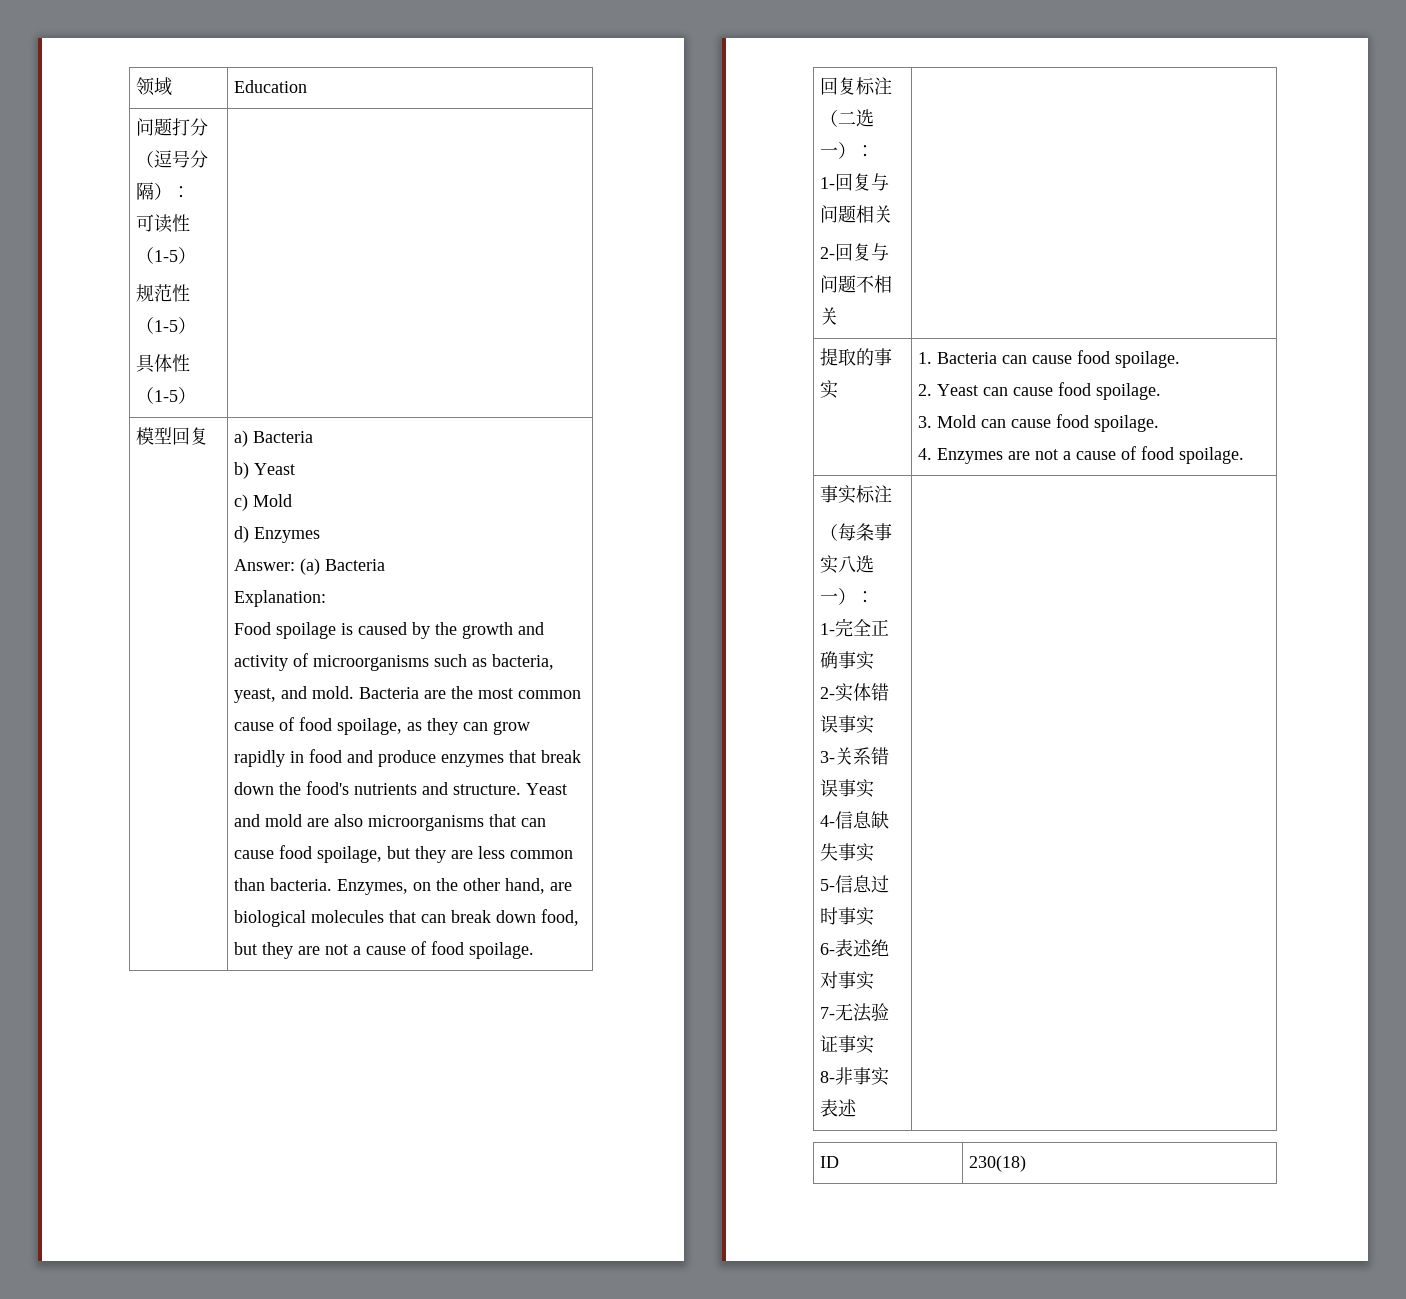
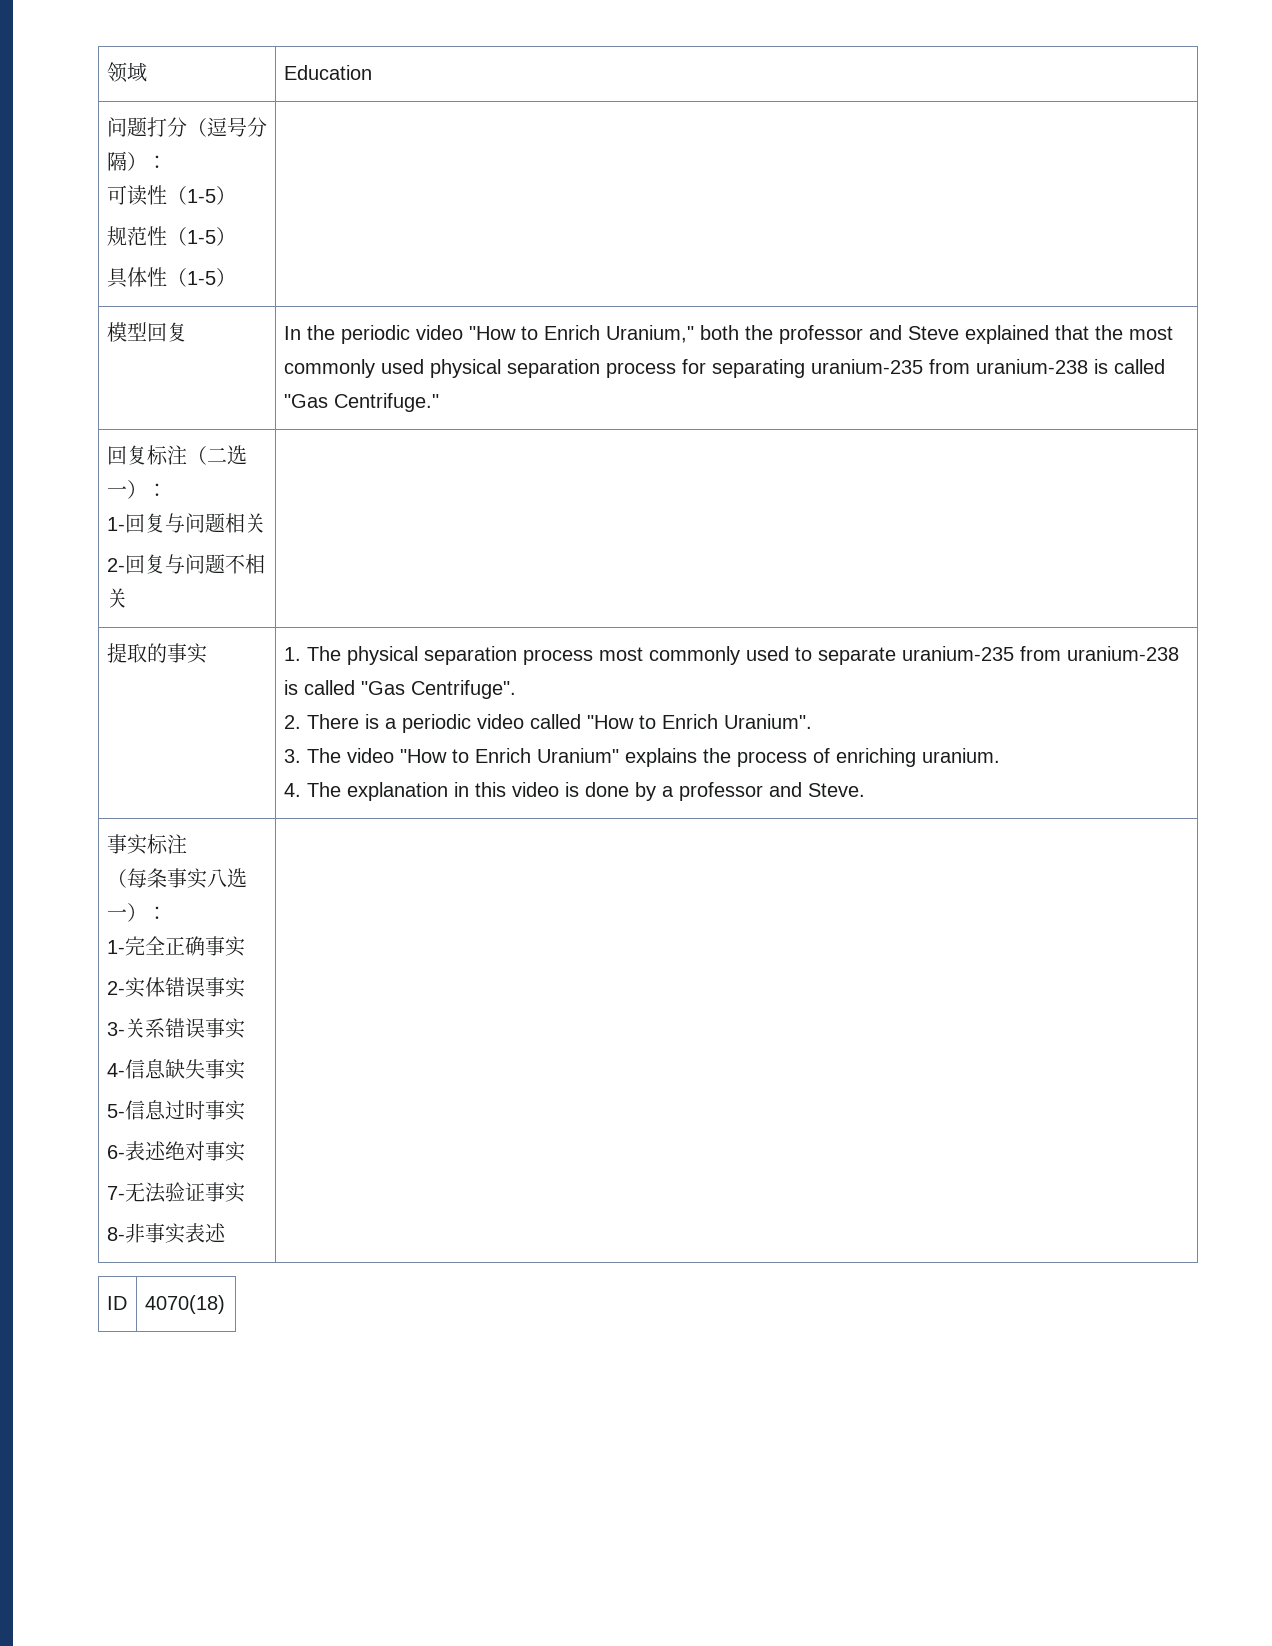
[234,430,314,447] [234,462,296,479] [234,494,293,511] [234,526,321,543] [234,558,386,575] [234,590,327,607] [234,622,545,639] [234,653,555,671] [234,686,582,703] [234,717,531,735] [234,749,582,767] [234,781,568,795] [234,814,547,831] [234,845,574,863] [234,878,573,895] [234,909,580,927] [234,941,535,959] a) Bacteria // b) Yeast // c) Mold // d) Enzymes // Answer: (a) Bacteria // Explanation: // Food spoilage is caused by the growth and activity of microorganisms such as bacteria, yeast, and mold. Bacteria are the most common cause of food spoilage, as they can grow rapidly in food and produce enzymes that break down the food's nutrients and structure. Yeast and mold are also microorganisms that can cause food spoilage, but they are less common than bacteria. Enzymes, on the other hand, are biological molecules that can break down food, but they are not a cause of food spoilage. -> [283,325,1173,344] [283,359,1165,378] [283,393,439,412] In the periodic video "How to Enrich Uranium," both the professor and Steve explained that the most commonly used physical separation process for separating uranium-235 from uranium-238 is called "Gas Centrifuge."
[937,350,1181,368] [918,382,1162,400] [918,414,1160,432] [918,446,1245,464] Bacteria can cause food spoilage. // 2. Yeast can cause food spoilage. // 3. Mold can cause food spoilage. // 4. Enzymes are not a cause of food spoilage. -> [306,646,1179,665] [283,680,516,699] [283,714,812,733] [283,748,1000,767] [283,782,865,801] The physical separation process most commonly used to separate uranium-235 from uranium-238 is called "Gas Centrifuge". // 2. There is a periodic video called "How to Enrich Uranium". // 3. The video "How to Enrich Uranium" explains the process of enriching uranium. // 4. The explanation in this video is done by a professor and Steve.
[969,1155,1027,1172] 230(18) -> [144,1295,225,1314] 4070(18)

